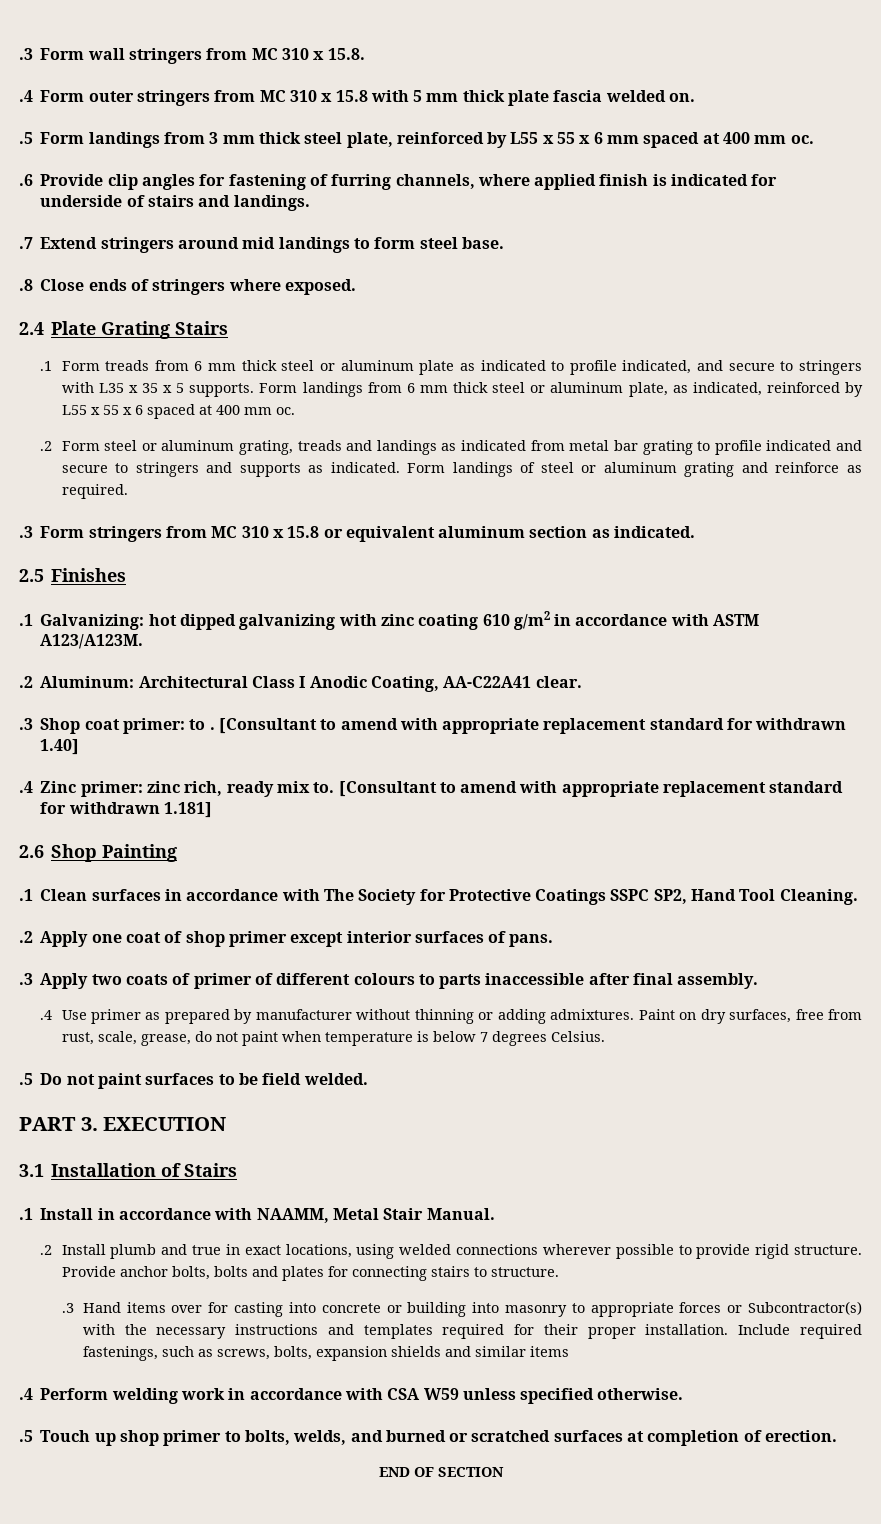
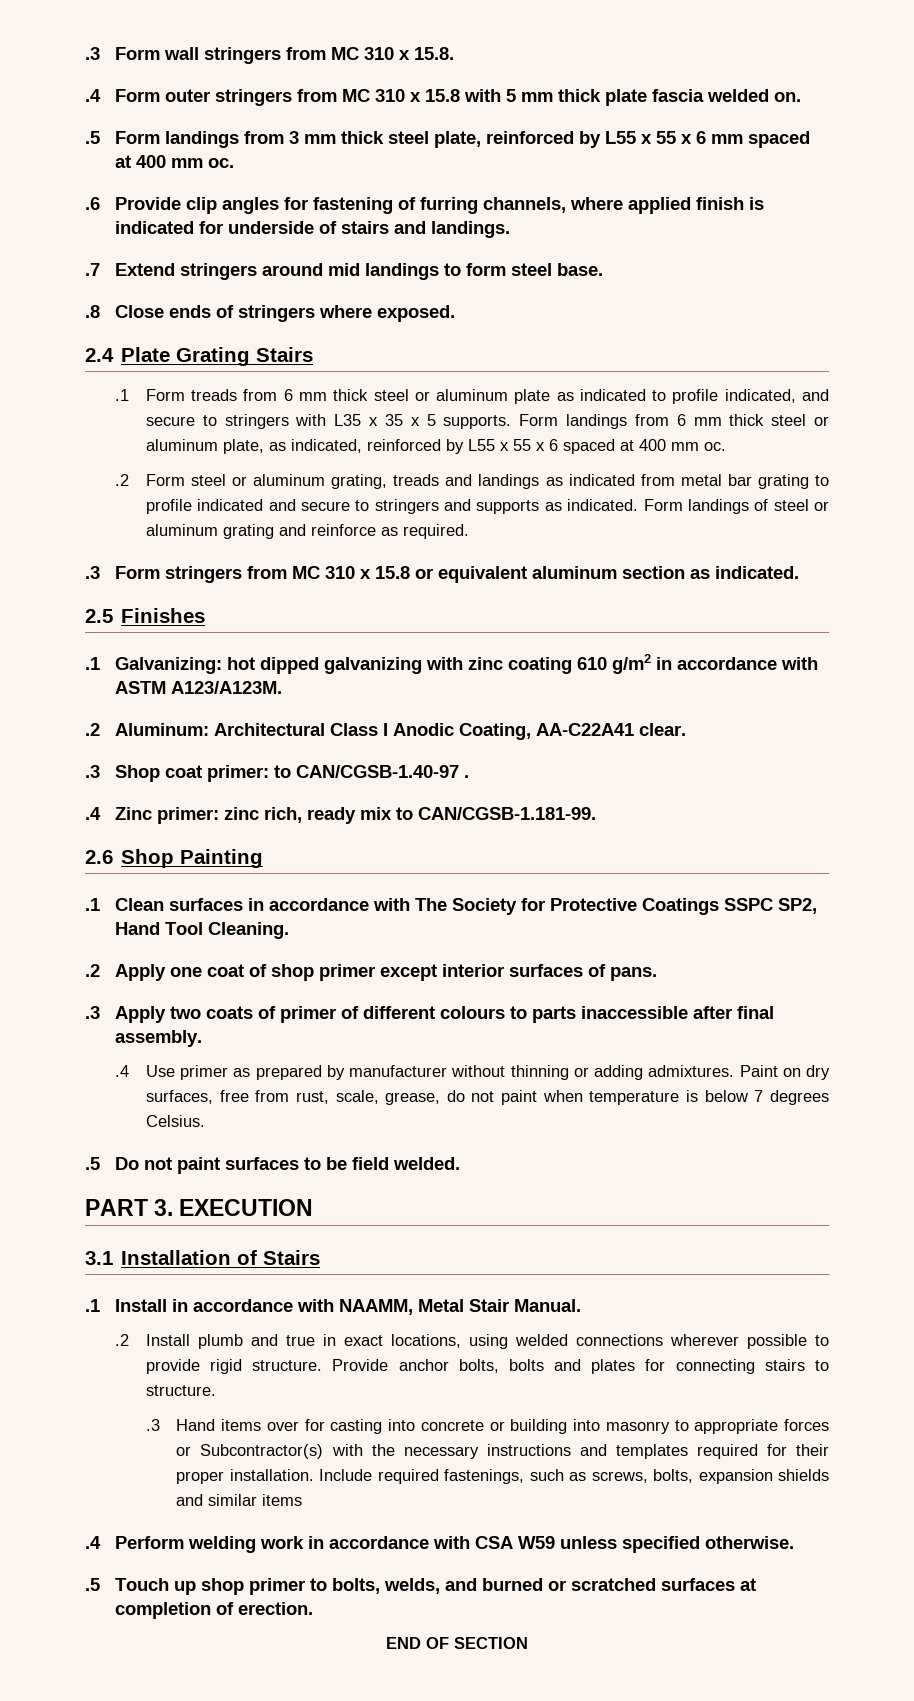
(206, 724) none -> [296,765,460,778] CAN/CGSB-1.40-97
[218,718,847,734] [40,739,80,755] [Consultant to amend with appropriate replacement standard for withdrawn 1.40] -> (470, 776) none
[313,781,844,797] [40,802,212,818] to. [Consultant to amend with appropriate replacement standard for withdrawn 1.181] -> [396,807,597,820] to CAN/CGSB-1.181-99.

